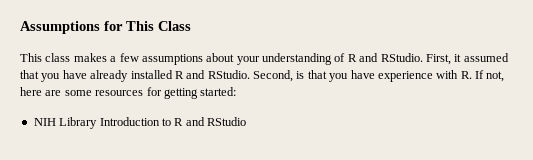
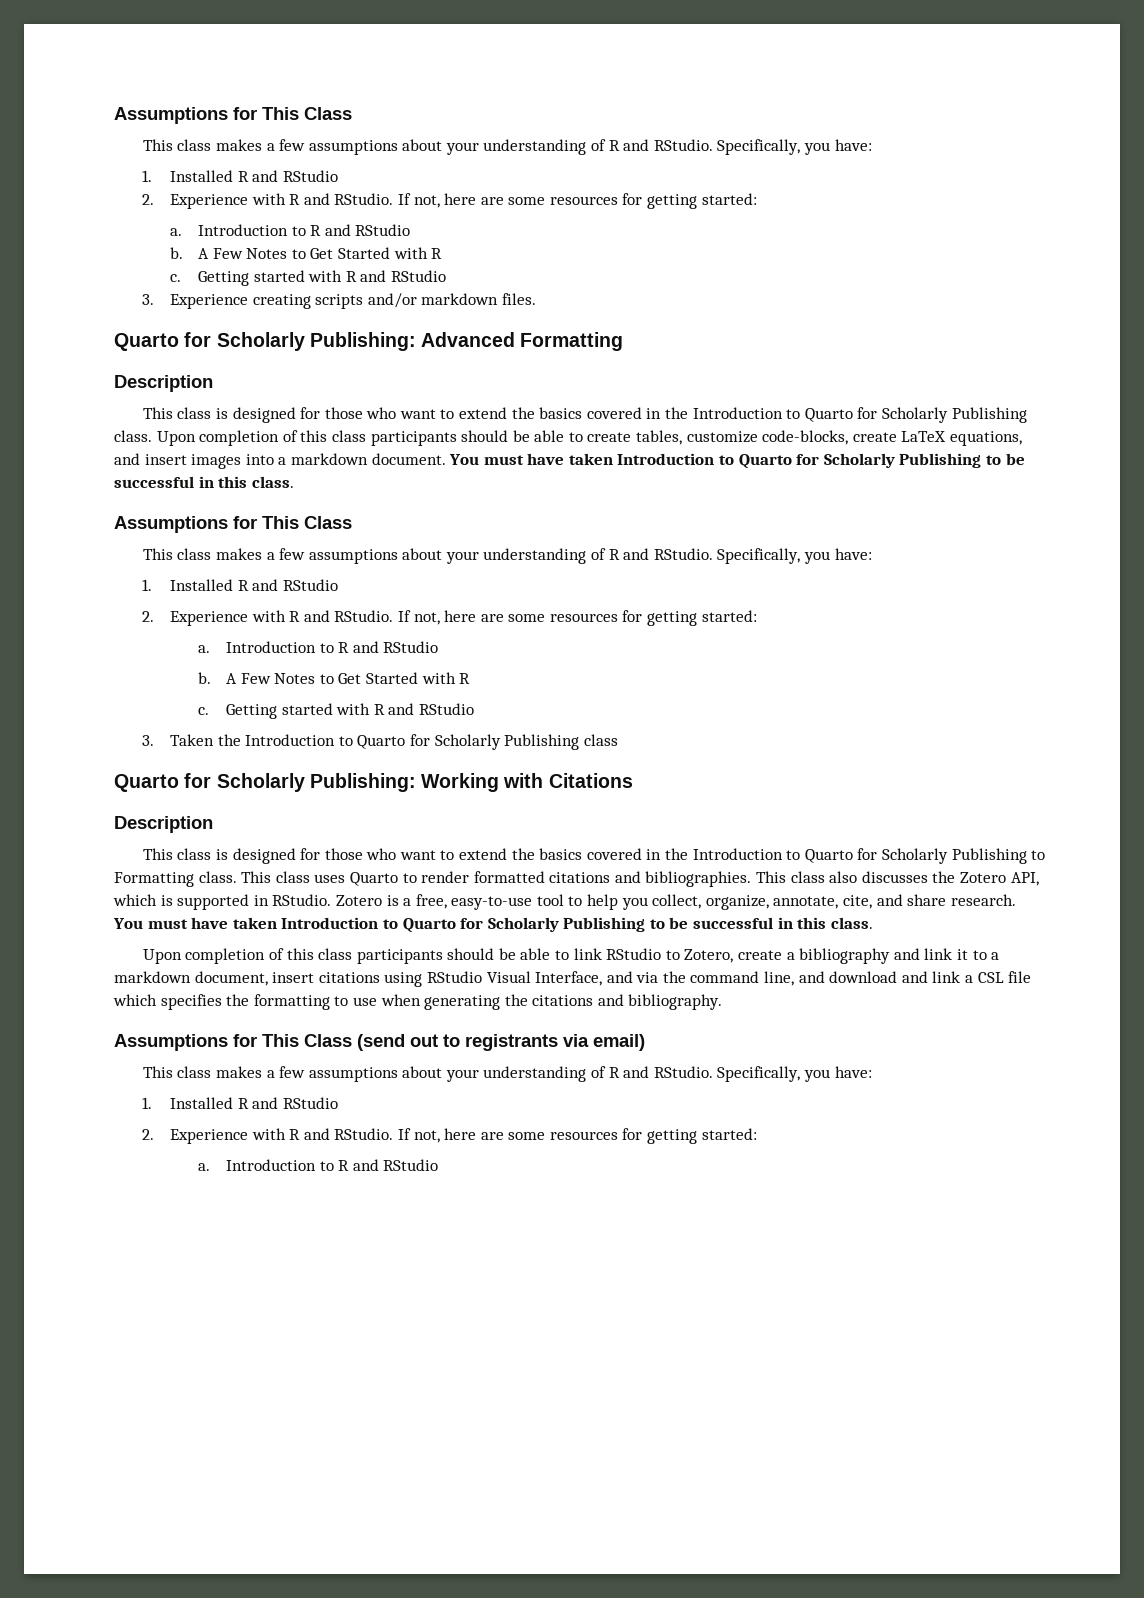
[425,53,509,65] [20,70,505,82] [20,87,237,99] [33,117,246,129] First, it assumed that you have already installed R and RStudio. Second, is that you have experience with R. If not, here are some resources for getting started: // NIH Library Introduction to R and RStudio -> [717,139,872,155] [141,170,338,182] [141,193,757,209] [169,224,411,236] [169,247,443,259] [169,270,446,286] [141,293,536,309] [114,332,624,351] [114,375,213,392] [142,407,1027,423] [114,430,1023,446] [114,453,1025,469] [114,476,294,488] [114,516,352,533] [142,548,872,564] [141,579,338,591] [141,610,757,626] [197,641,439,653] [197,672,471,684] [197,703,474,719] [141,734,618,750] [114,773,633,792] [114,816,213,833] [142,848,1046,864] [114,871,1039,887] [113,894,1016,910] [113,917,873,933] [142,948,1000,964] [114,971,1032,987] [113,994,723,1010] [114,1034,645,1051] [142,1066,872,1082] [141,1097,338,1109] [141,1128,757,1144] [197,1159,439,1171] Specifically, you have: // 1. Installed R and RStudio // 2. Experience with R and RStudio. If not, here are some resources for getting started: // a. Introduction to R and RStudio // b. A Few Notes to Get Started with R // c. Getting started with R and RStudio // 3. Experience creating scripts and/or markdown files. // Quarto for Scholarly Publishing: Advanced Formatting // Description // This class is designed for those who want to extend the basics covered in the Introduction to Quarto for Scholarly Publishing class. Upon completion of this class participants should be able to create tables, customize code-blocks, create LaTeX equations, and insert images into a markdown document. You must have taken Introduction to Quarto for Scholarly Publishing to be successful in this class. // Assumptions for This Class // This class makes a few assumptions about your understanding of R and RStudio. Specifically, you have: // 1. Installed R and RStudio // 2. Experience with R and RStudio. If not, here are some resources for getting started: // a. Introduction to R and RStudio // b. A Few Notes to Get Started with R // c. Getting started with R and RStudio // 3. Taken the Introduction to Quarto for Scholarly Publishing class // Quarto for Scholarly Publishing: Working with Citations // Description // This class is designed for those who want to extend the basics covered in the Introduction to Quarto for Scholarly Publishing to Formatting class. This class uses Quarto to render formatted citations and bibliographies. This class also discusses the Zotero API, which is supported in RStudio. Zotero is a free, easy-to-use tool to help you collect, organize, annotate, cite, and share research. You must have taken Introduction to Quarto for Scholarly Publishing to be successful in this class. // Upon completion of this class participants should be able to link RStudio to Zotero, create a bibliography and link it to a markdown document, insert citations using RStudio Visual Interface, and via the command line, and download and link a CSL file which specifies the formatting to use when generating the citations and bibliography. // Assumptions for This Class (send out to registrants via email) // This class makes a few assumptions about your understanding of R and RStudio. Specifically, you have: // 1. Installed R and RStudio // 2. Experience with R and RStudio. If not, here are some resources for getting started: // a. Introduction to R and RStudio

